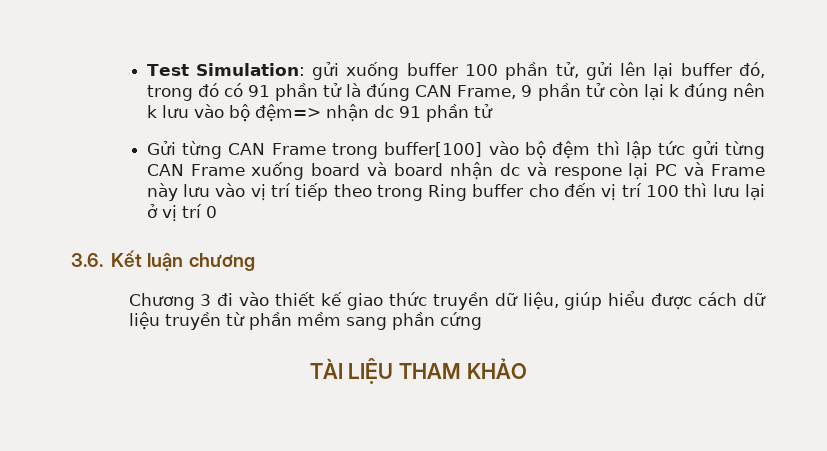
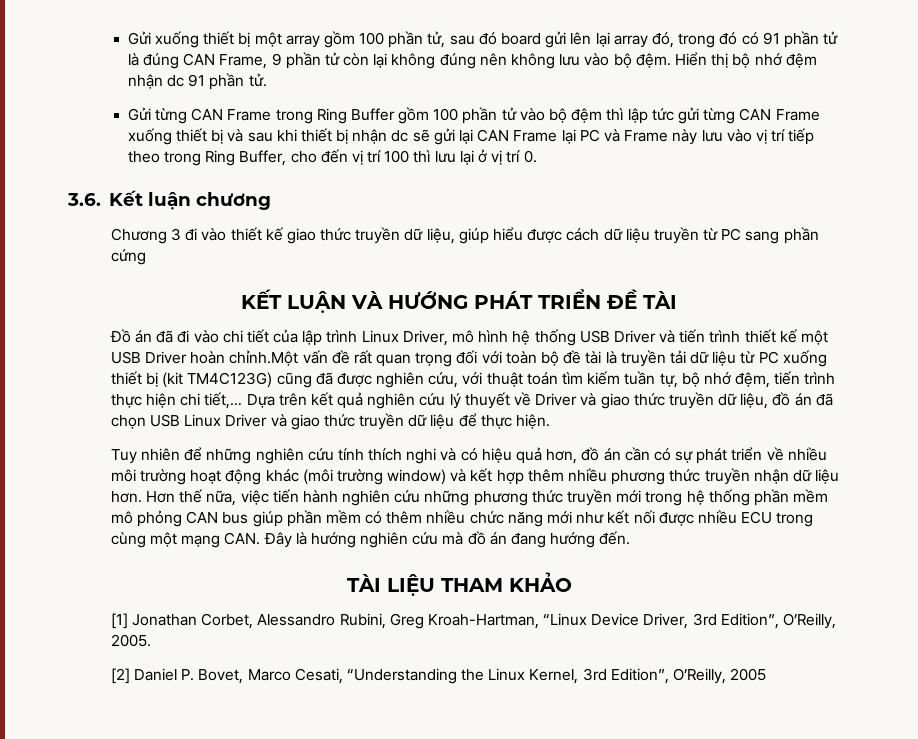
[146,62,579,80] Test Simulation: gửi xuống buffer 100 phần tử, -> [127,31,542,48] Gửi xuống thiết bị một array gồm 100 phần tử, sau đó board
[680,63,732,76] buffer -> [613,35,648,48] array
[668,84,679,97] k -> [391,53,436,69] không
[146,105,157,118] k -> [511,53,556,69] không
[254,104,321,122] đệm=> -> [635,52,817,68] đệm. Hiển thị bộ nhớ đệm
[473,104,493,118] tử -> [248,73,267,87] tử.
[384,142,483,157] buffer[100] -> [316,107,517,124] Ring Buffer gồm 100 phần tử
[311,162,622,180] board và board nhận dc và respone -> [175,128,558,145] thiết bị và sau khi thiết bị nhận dc sẽ gửi lại CAN Frame
[472,184,524,197] buffer -> [239,150,287,166] Buffer,
[205,206,217,218] 0 -> [523,150,537,163] 0.
[248,312,341,330] phần mềm -> [721,228,742,241] PC
[309,358,527,384] TÀI LIỆU THAM KHẢO -> [241,289,677,313] [109,329,829,346] [110,350,827,367] [110,371,836,388] [110,392,833,409] [110,413,550,430] [110,447,827,464] [110,468,840,485] [110,489,829,506] [110,510,814,527] [110,531,631,548] [346,572,572,596] [110,613,836,629] [110,634,151,647] [110,668,767,684] KẾT LUẬN VÀ HƯỚNG PHÁT TRIỂN ĐỀ TÀI // Đồ án đã đi vào chi tiết của lập trình Linux Driver, mô hình hệ thống USB Driver và tiến trình thiết kế một USB Driver hoàn chỉnh.Một vấn đề rất quan trọng đối với toàn bộ đề tài là truyền tải dữ liệu từ PC xuống thiết bị (kit TM4C123G) cũng đã được nghiên cứu, với thuật toán tìm kiếm tuần tự, bộ nhớ đệm, tiến trình thực hiện chi tiết,… Dựa trên kết quả nghiên cứu lý thuyết về Driver và giao thức truyền dữ liệu, đồ án đã chọn USB Linux Driver và giao thức truyền dữ liệu để thực hiện. // Tuy nhiên để những nghiên cứu tính thích nghi và có hiệu quả hơn, đồ án cần có sự phát triển về nhiều môi trường hoạt động khác (môi trường window) và kết hợp thêm nhiều phương thức truyền nhận dữ liệu hơn. Hơn thế nữa, việc tiến hành nghiên cứu những phương thức truyền mới trong hệ thống phần mềm mô phỏng CAN bus giúp phần mềm có thêm nhiều chức năng mới như kết nối được nhiều ECU trong cùng một mạng CAN. Đây là hướng nghiên cứu mà đồ án đang hướng đến. // TÀI LIỆU THAM KHẢO // [1] Jonathan Corbet, Alessandro Rubini, Greg Kroah-Hartman, “Linux Device Driver, 3rd Edition”, O’Reilly, 2005. // [2] Daniel P. Bovet, Marco Cesati, “Understanding the Linux Kernel, 3rd Edition”, O’Reilly, 2005

